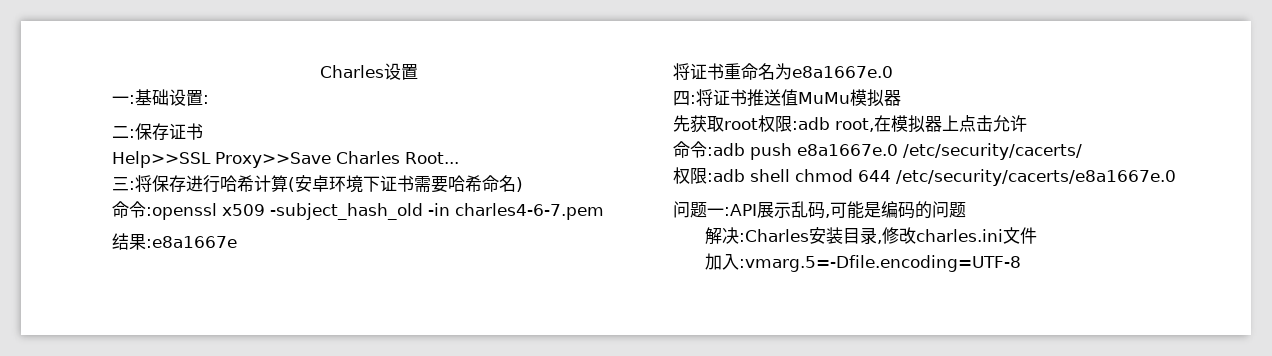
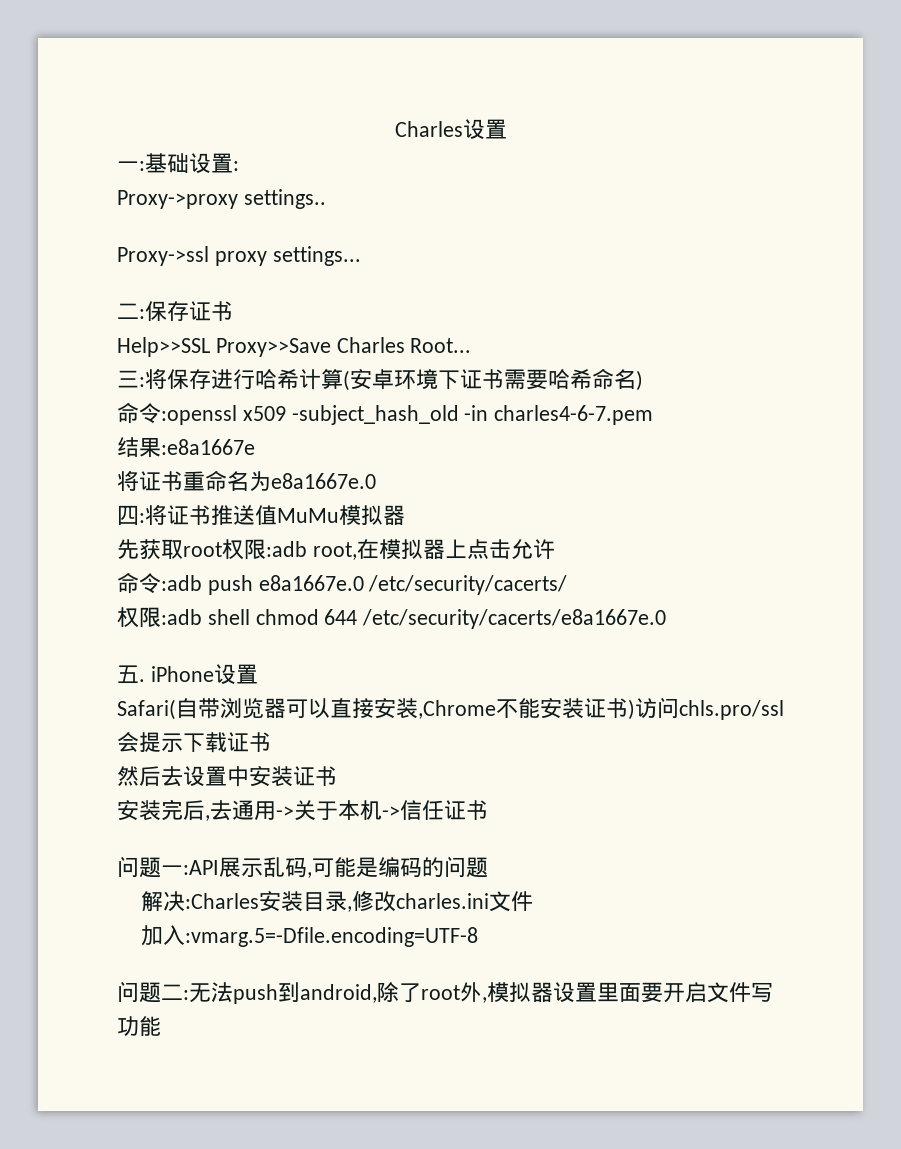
(209, 99) none -> [117,189,326,209] [117,246,361,266] // Proxy->proxy settings.. // Proxy->ssl proxy settings...
(1176, 177) none -> [117,664,258,684] [117,697,784,720] [117,732,271,753] [117,766,337,787] [117,799,488,821] // 五. iPhone设置 // Safari(自带浏览器可以直接安装,Chrome不能安装证书)访问chls.pro/ssl会提示下载证书 // 然后去设置中安装证书 // 安装完后,去通用->关于本机->信任证书
(1021, 263) none -> [117,981,773,1004] [117,1016,161,1036] // 问题二:无法push到android,除了root外,模拟器设置里面要开启文件写功能

